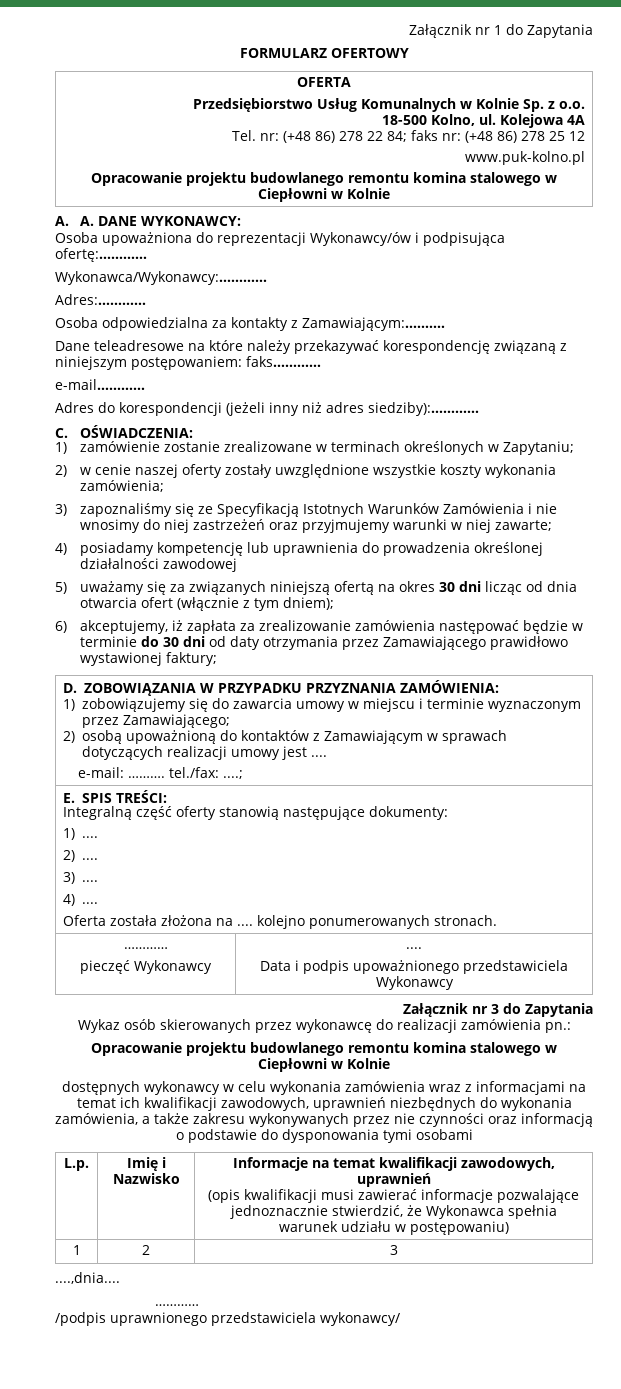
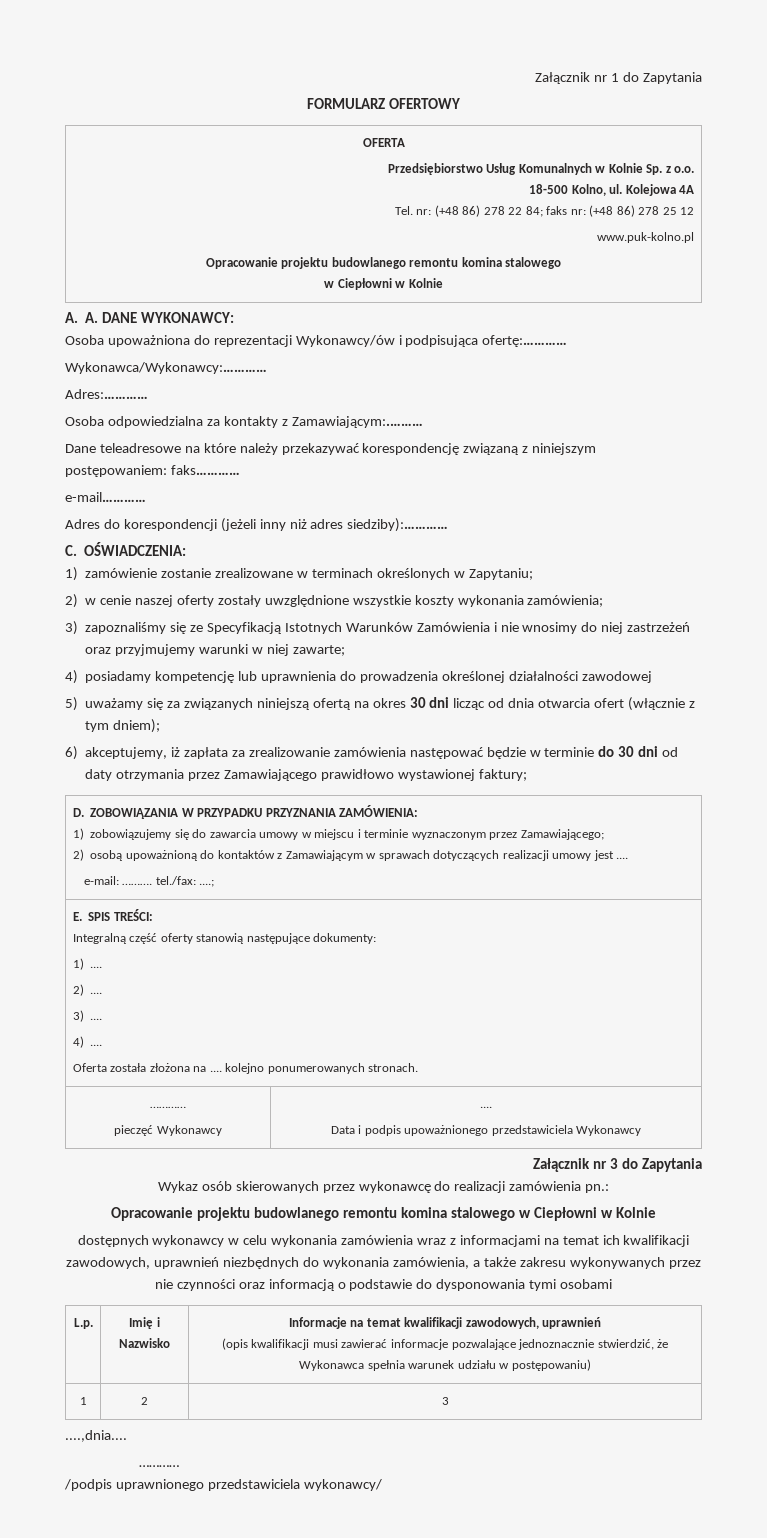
(541, 179) none -> (562, 263) //

